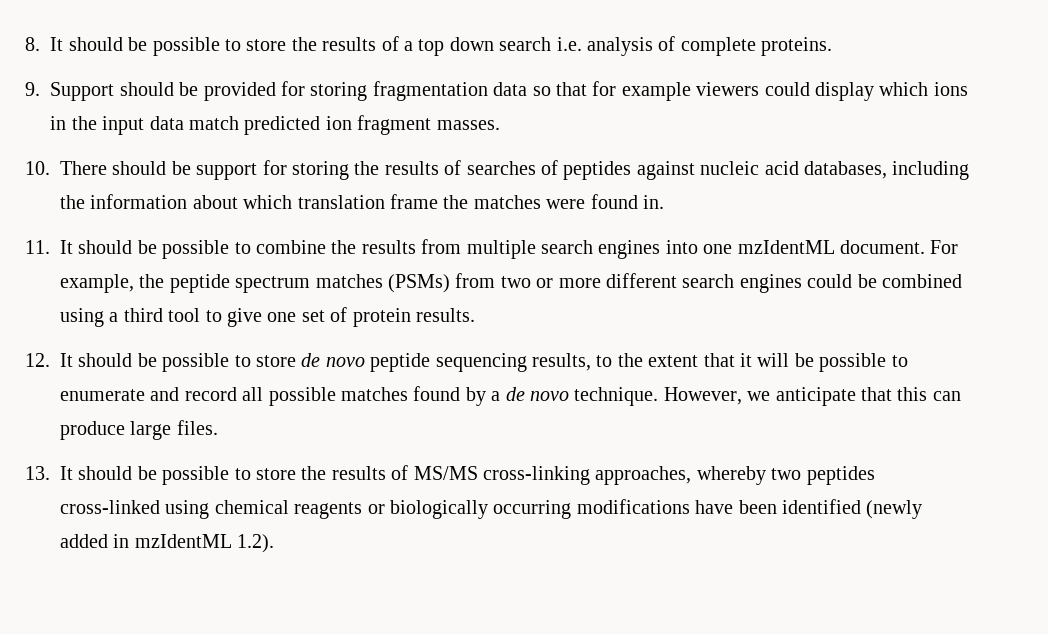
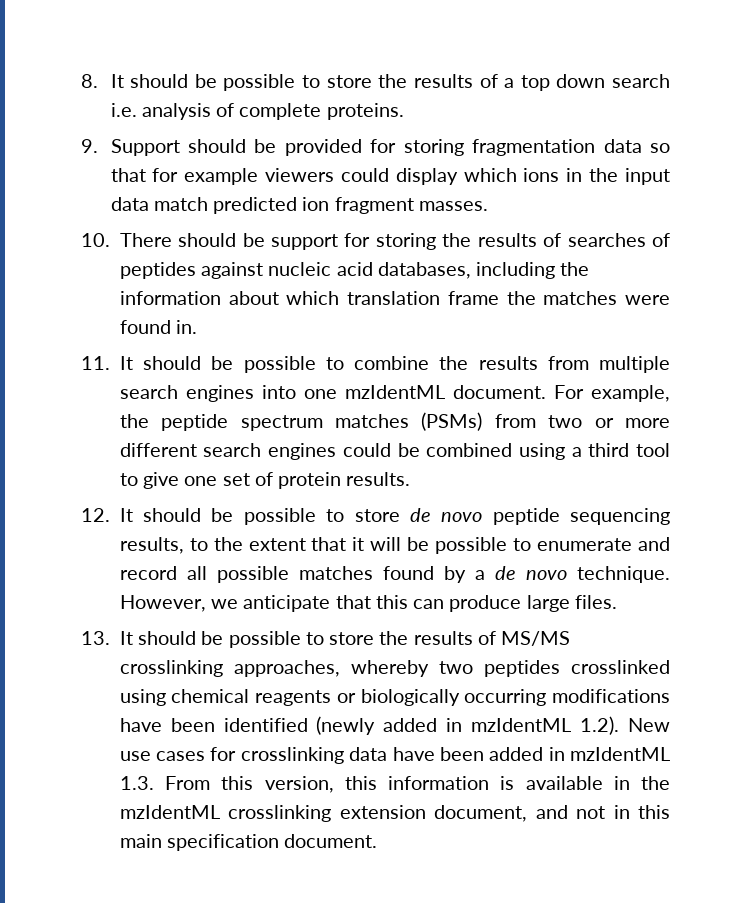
[482,466,590,485] cross-linking -> [119,660,223,677] crosslinking
[60,500,160,514] cross-linked -> [571,660,670,674] crosslinked
(275, 543) none -> [628,718,670,732] [119,747,670,764] [119,776,670,793] [119,805,670,822] [119,834,378,851] New use cases for crosslinking data have been added in mzIdentML 1.3. From this version, this information is available in the mzIdentML crosslinking extension document, and not in this main specification document.

